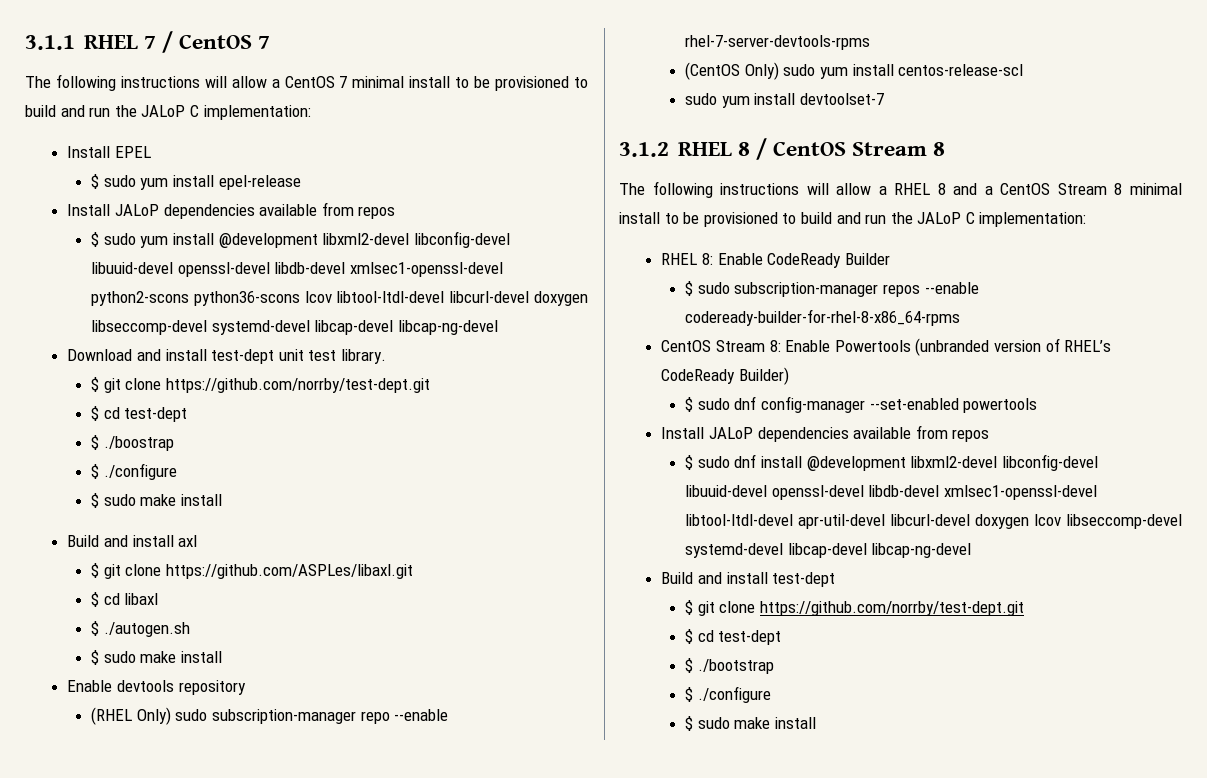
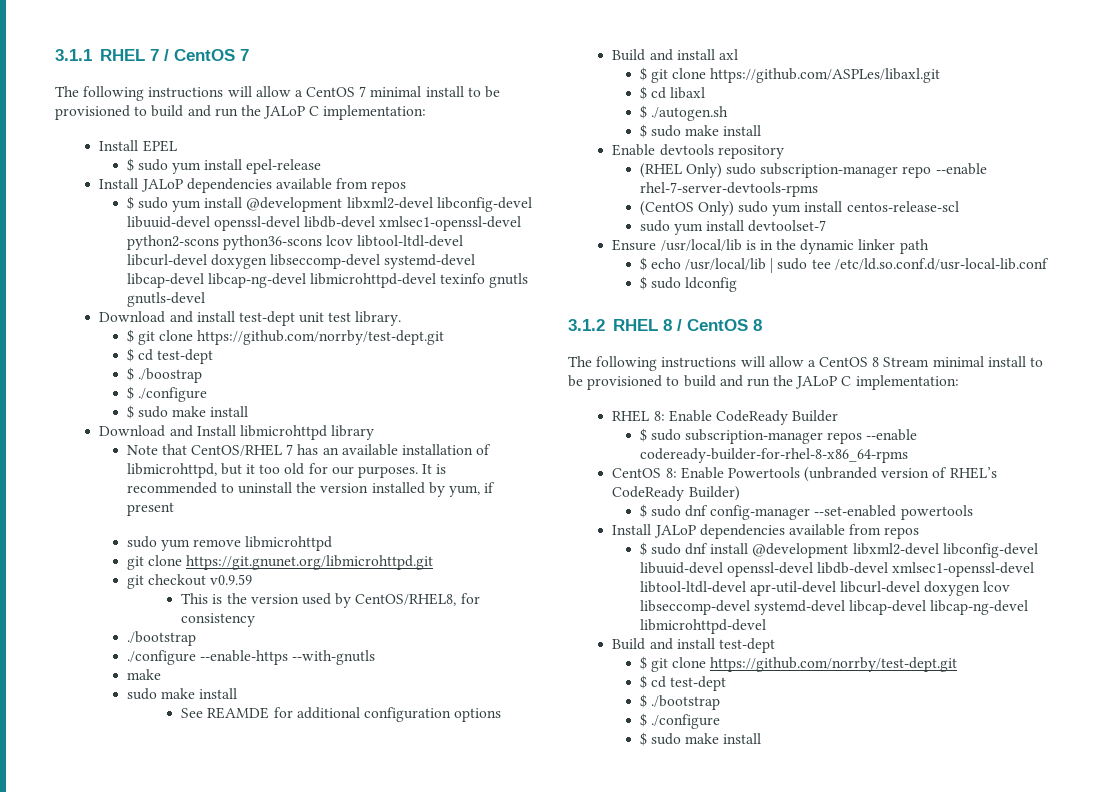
(498, 327) none -> [309,273,529,288] [126,292,205,307] libmicrohttpd-devel texinfo gnutls gnutls-devel
(222, 500) none -> [99,425,375,440] [126,444,492,456] [126,463,447,478] [126,482,496,497] [126,502,174,516] [126,536,333,551] [126,555,433,570] [126,574,252,589] [181,593,480,608] [181,613,256,627] [126,631,196,646] [126,650,375,665] [126,669,161,680] [126,688,237,700] [181,707,502,722] // Download and Install libmicrohttpd library // Note that CentOS/RHEL 7 has an available installation of libmicrohttpd, but it too old for our purposes. It is recommended to uninstall the version installed by yum, if present // sudo yum remove libmicrohttpd // git clone https://git.gnunet.org/libmicrohttpd.git // git checkout v0.9.59 // This is the version used by CentOS/RHEL8, for consistency // ./bootstrap // ./configure --enable-https --with-gnutls // make // sudo make install // See REAMDE for additional configuration options
(884, 99) none -> [612,239,929,254] [639,257,1049,273] [639,276,737,292] // Ensure /usr/local/lib is in the dynamic linker path // $ echo /usr/local/lib | sudo tee /etc/ld.so.conf.d/usr-local-lib.conf // $ sudo ldconfig
[851,142,927,156] Stream -> (748, 325) none
[894,183,1123,195] RHEL 8 and a CentOS Stream 8 -> [819,357,930,367] CentOS 8 Stream
[716,340,766,352] Stream -> (662, 473) none
(972, 550) none -> [639,619,766,634] libmicrohttpd-devel

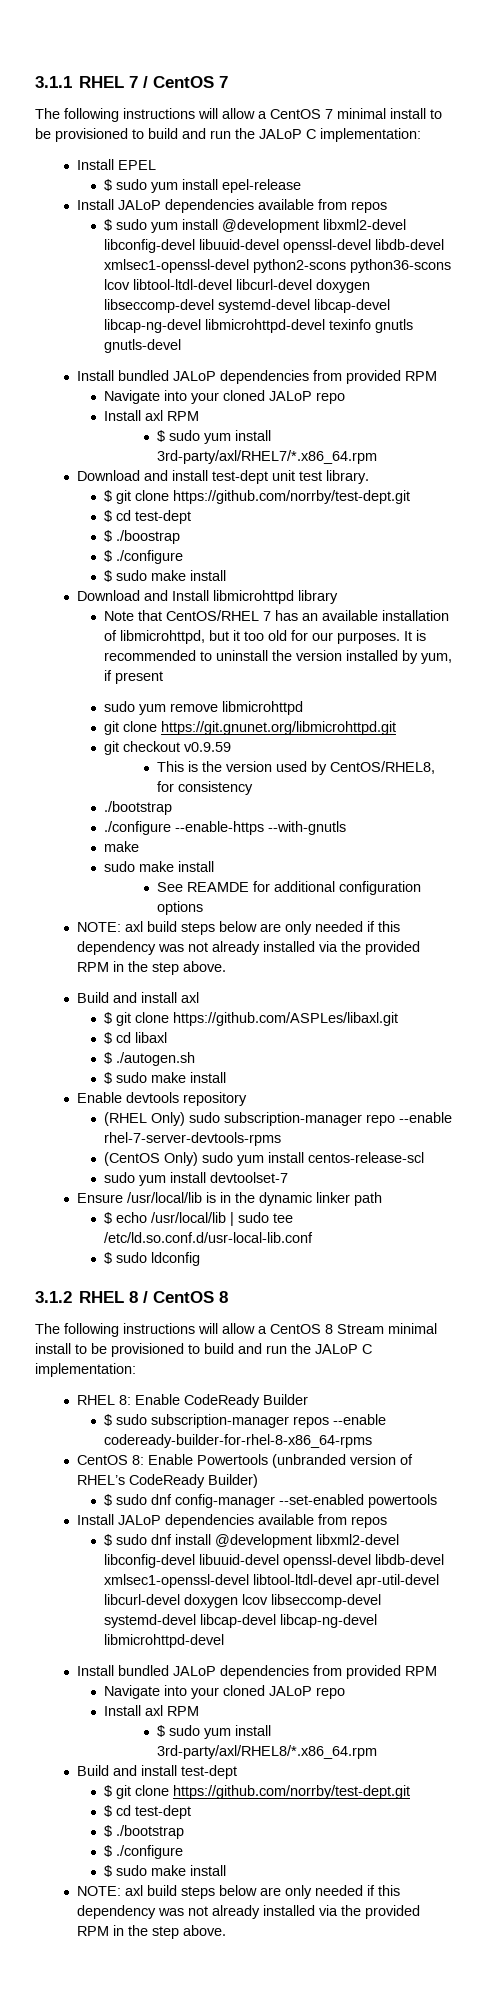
(205, 299) none -> [77,370,438,384] [103,390,345,404] [103,410,199,421] [156,430,271,444] [156,450,377,464] // Install bundled JALoP dependencies from provided RPM // Navigate into your cloned JALoP repo // Install axl RPM // $ sudo yum install 3rd-party/axl/RHEL7/*.x86_64.rpm
(502, 715) none -> [77,921,401,935] [77,941,421,955] [77,961,227,975] // NOTE: axl build steps below are only needed if this dependency was not already installed via the provided RPM in the step above.
(766, 626) none -> [77,1665,438,1679] [103,1685,345,1699] [103,1705,199,1716] [156,1725,271,1739] [156,1745,377,1759] // Install bundled JALoP dependencies from provided RPM // Navigate into your cloned JALoP repo // Install axl RPM // $ sudo yum install 3rd-party/axl/RHEL8/*.x86_64.rpm
(762, 738) none -> [77,1885,401,1899] [77,1905,421,1919] [77,1925,227,1939] // NOTE: axl build steps below are only needed if this dependency was not already installed via the provided RPM in the step above.

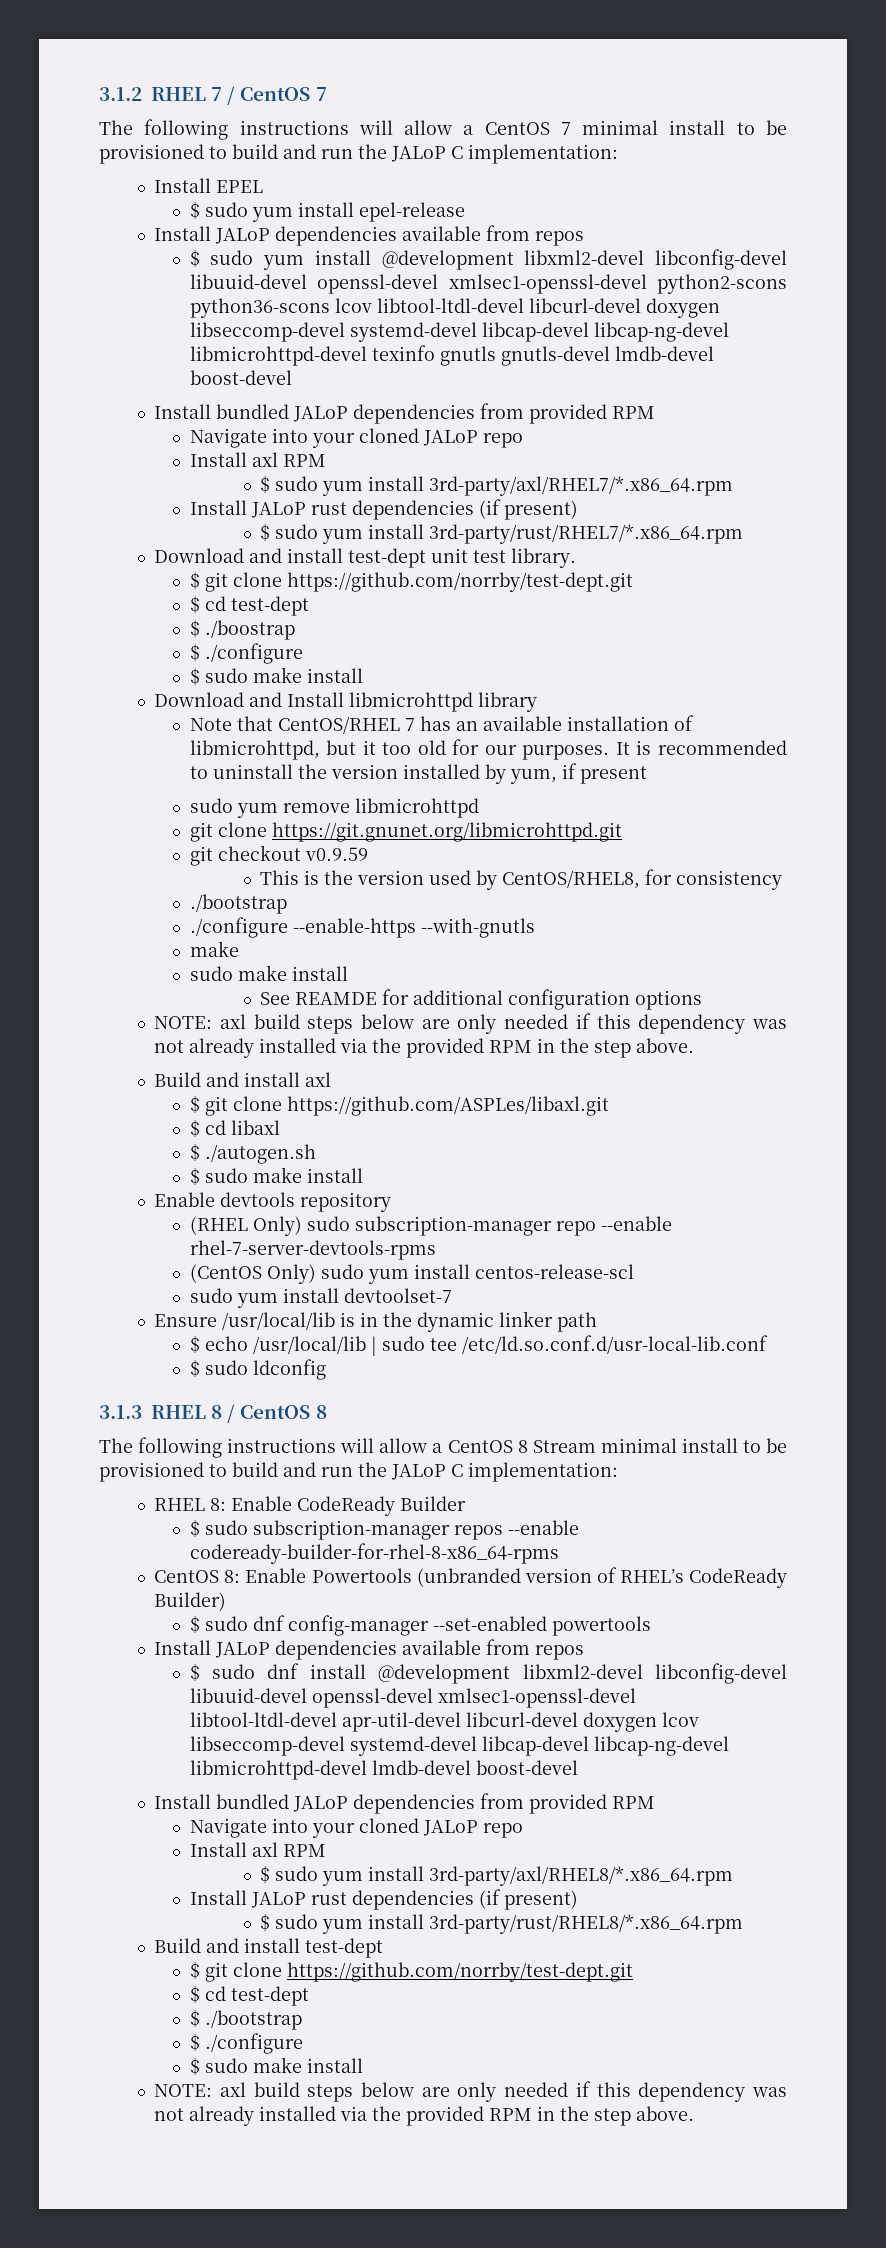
[35,76,72,88] 3.1.1 -> [99,87,142,101] 3.1.2
[374,239,444,250] libdb-devel -> (439, 284) none
(181, 346) none -> [614,346,714,361] [189,370,292,385] lmdb-devel boost-devel
(377, 457) none -> [189,499,578,520] [260,524,744,544] // Install JALoP rust dependencies (if present) // $ sudo yum install 3rd-party/rust/RHEL7/*.x86_64.rpm
[35,1291,72,1303] 3.1.2 -> [99,1405,142,1419] 3.1.3
[374,1554,444,1565] libdb-devel -> (433, 1698) none
(224, 1641) none -> [371,1760,578,1775] lmdb-devel boost-devel
(377, 1752) none -> [189,1889,578,1910] [260,1914,744,1934] // Install JALoP rust dependencies (if present) // $ sudo yum install 3rd-party/rust/RHEL8/*.x86_64.rpm

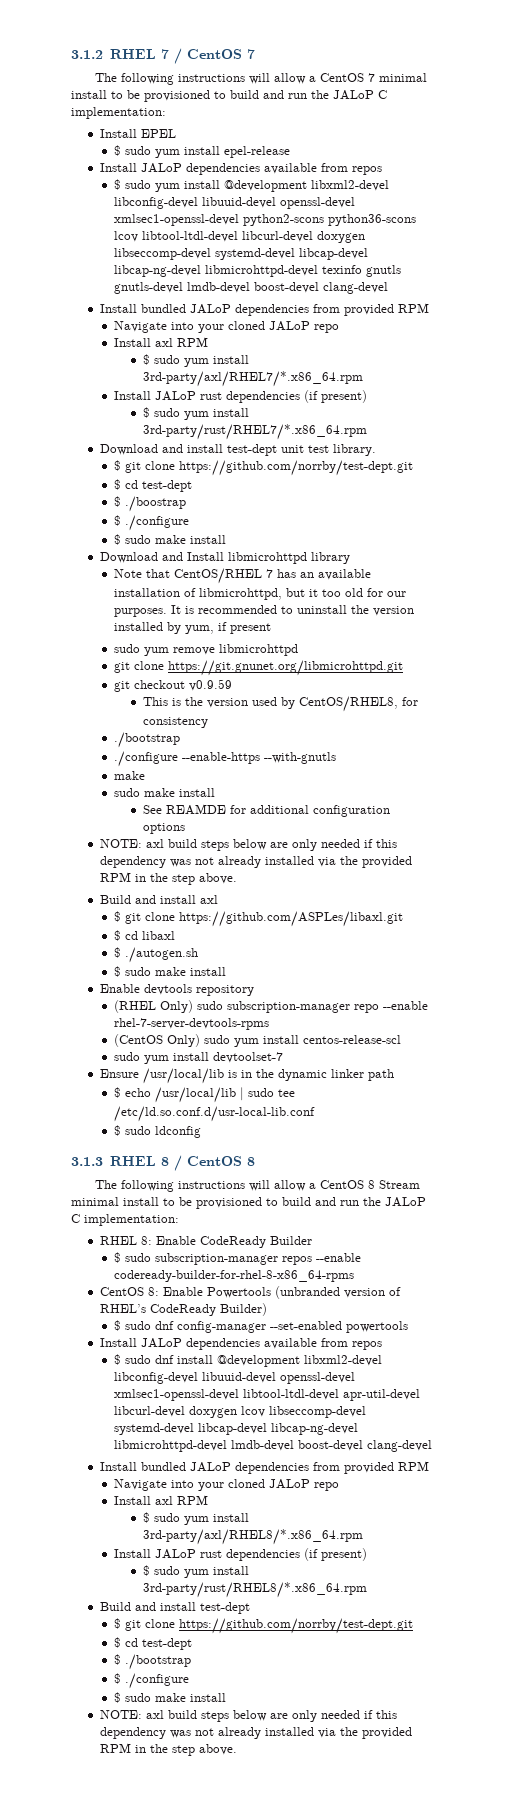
(292, 377) none -> [323,282,389,294] clang-devel
(578, 1767) none -> [367,1440,433,1452] clang-devel

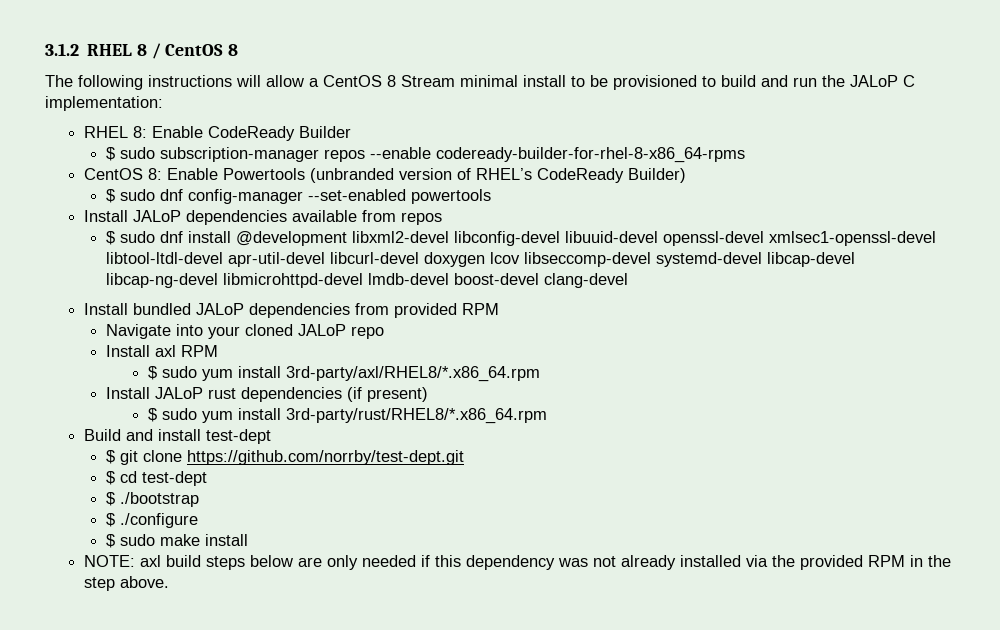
[160,48,255,64] [94,73,427,85] [71,90,387,102] [71,107,166,119] [99,129,176,138] [114,145,291,158] [99,163,382,175] [114,179,390,192] [114,197,356,209] [114,214,417,226] [114,231,366,243] [114,248,369,260] [114,265,402,277] [114,282,389,294] [99,303,429,316] [114,321,340,333] [114,337,209,347] [142,354,249,367] [142,371,363,387] [114,390,368,403] [142,407,249,420] [142,424,367,440] [99,444,376,456] [114,460,414,476] [114,479,193,492] [114,496,187,512] [114,515,190,531] [114,534,227,545] [99,552,350,564] [114,568,372,584] [114,588,407,600] [114,605,415,617] [114,622,272,634] [114,644,299,656] [114,660,404,676] [114,679,233,692] [142,696,418,712] [142,717,208,728] [114,732,181,748] [114,751,337,767] [114,771,146,780] [114,788,216,797] [142,804,390,817] [142,823,185,834] [99,839,397,851] [99,856,412,868] [99,872,237,885] [99,895,218,904] [114,911,404,927] [114,930,176,941] [114,947,199,963] [114,966,227,977] [99,984,254,996] [114,1000,429,1013] [114,1018,270,1030] [114,1034,402,1047] [114,1052,284,1064] [99,1068,394,1084] [114,1087,296,1103] [114,1106,316,1122] [114,1125,202,1138] [71,1156,156,1166] 7 / CentOS 7 // The following instructions will allow a CentOS 7 minimal install to be provisioned to build and run the JALoP C implementation: // Install EPEL // $ sudo yum install epel-release // Install JALoP dependencies available from repos // $ sudo yum install @development libxml2-devel libconfig-devel libuuid-devel openssl-devel xmlsec1-openssl-devel python2-scons python36-scons lcov libtool-ltdl-devel libcurl-devel doxygen libseccomp-devel systemd-devel libcap-devel libcap-ng-devel libmicrohttpd-devel texinfo gnutls gnutls-devel lmdb-devel boost-devel clang-devel // Install bundled JALoP dependencies from provided RPM // Navigate into your cloned JALoP repo // Install axl RPM // $ sudo yum install 3rd-party/axl/RHEL7/*.x86_64.rpm // Install JALoP rust dependencies (if present) // $ sudo yum install 3rd-party/rust/RHEL7/*.x86_64.rpm // Download and install test-dept unit test library. // $ git clone https://github.com/norrby/test-dept.git // $ cd test-dept // $ ./boostrap // $ ./configure // $ sudo make install // Download and Install libmicrohttpd library // Note that CentOS/RHEL 7 has an available installation of libmicrohttpd, but it too old for our purposes. It is recommended to uninstall the version installed by yum, if present // sudo yum remove libmicrohttpd // git clone https://git.gnunet.org/libmicrohttpd.git // git checkout v0.9.59 // This is the version used by CentOS/RHEL8, for consistency // ./bootstrap // ./configure --enable-https --with-gnutls // make // sudo make install // See REAMDE for additional configuration options // NOTE: axl build steps below are only needed if this dependency was not already installed via the provided RPM in the step above. // Build and install axl // $ git clone https://github.com/ASPLes/libaxl.git // $ cd libaxl // $ ./autogen.sh // $ sudo make install // Enable devtools repository // (RHEL Only) sudo subscription-manager repo --enable rhel-7-server-devtools-rpms // (CentOS Only) sudo yum install centos-release-scl // sudo yum install devtoolset-7 // Ensure /usr/local/lib is in the dynamic linker path // $ echo /usr/local/lib | sudo tee /etc/ld.so.conf.d/usr-local-lib.conf // $ sudo ldconfig // 3.1.3 RHEL -> (133, 50) none

